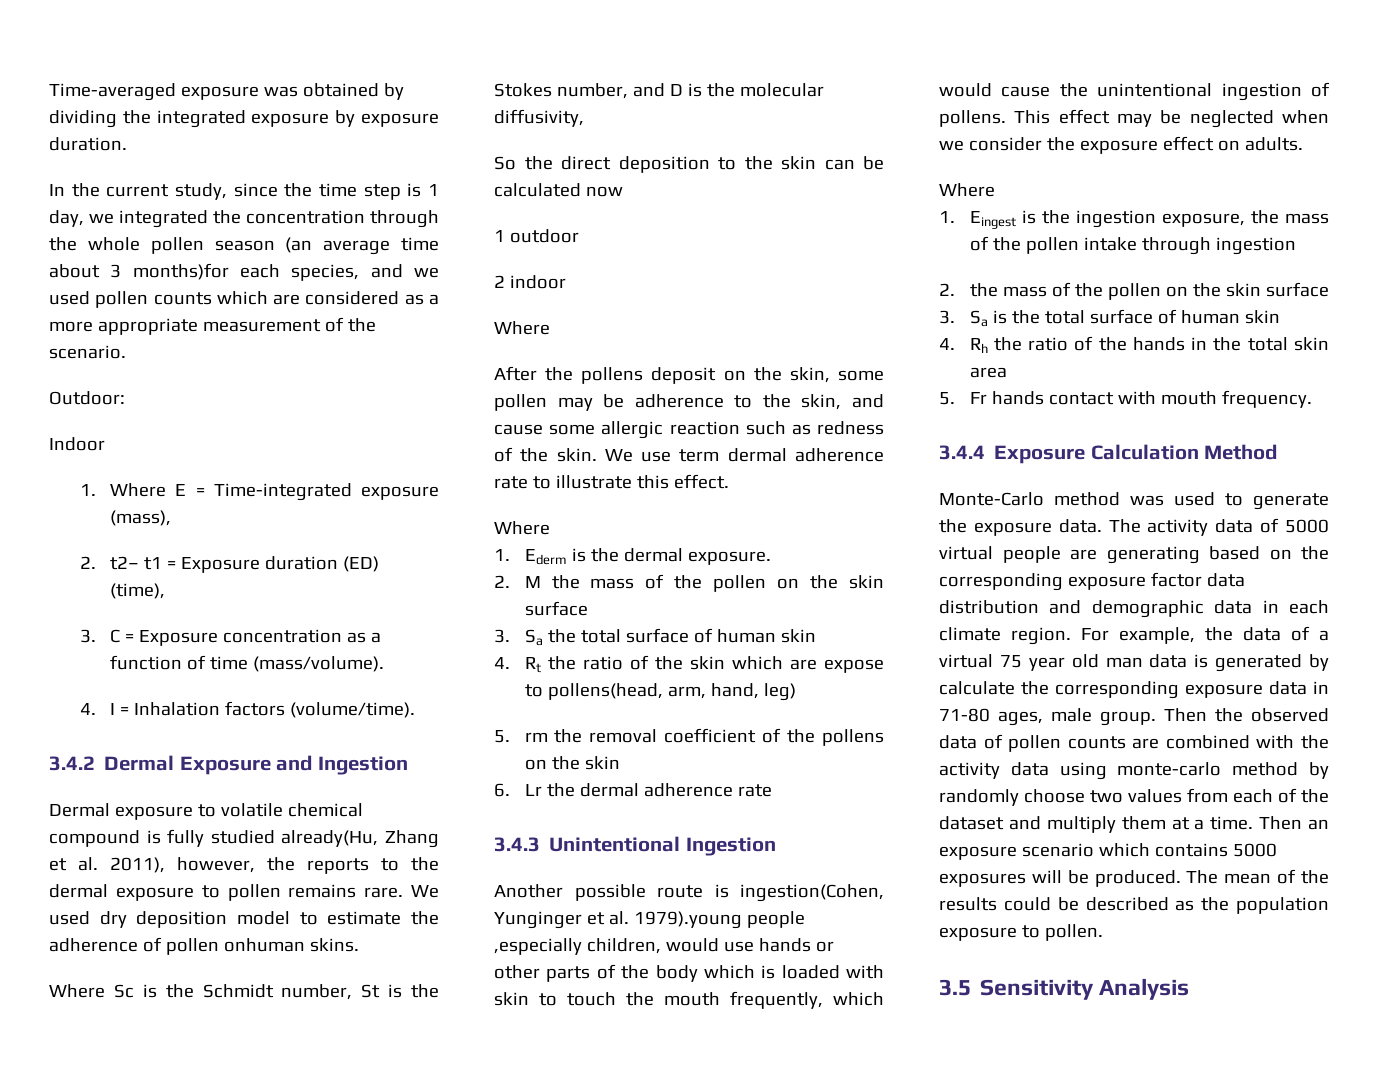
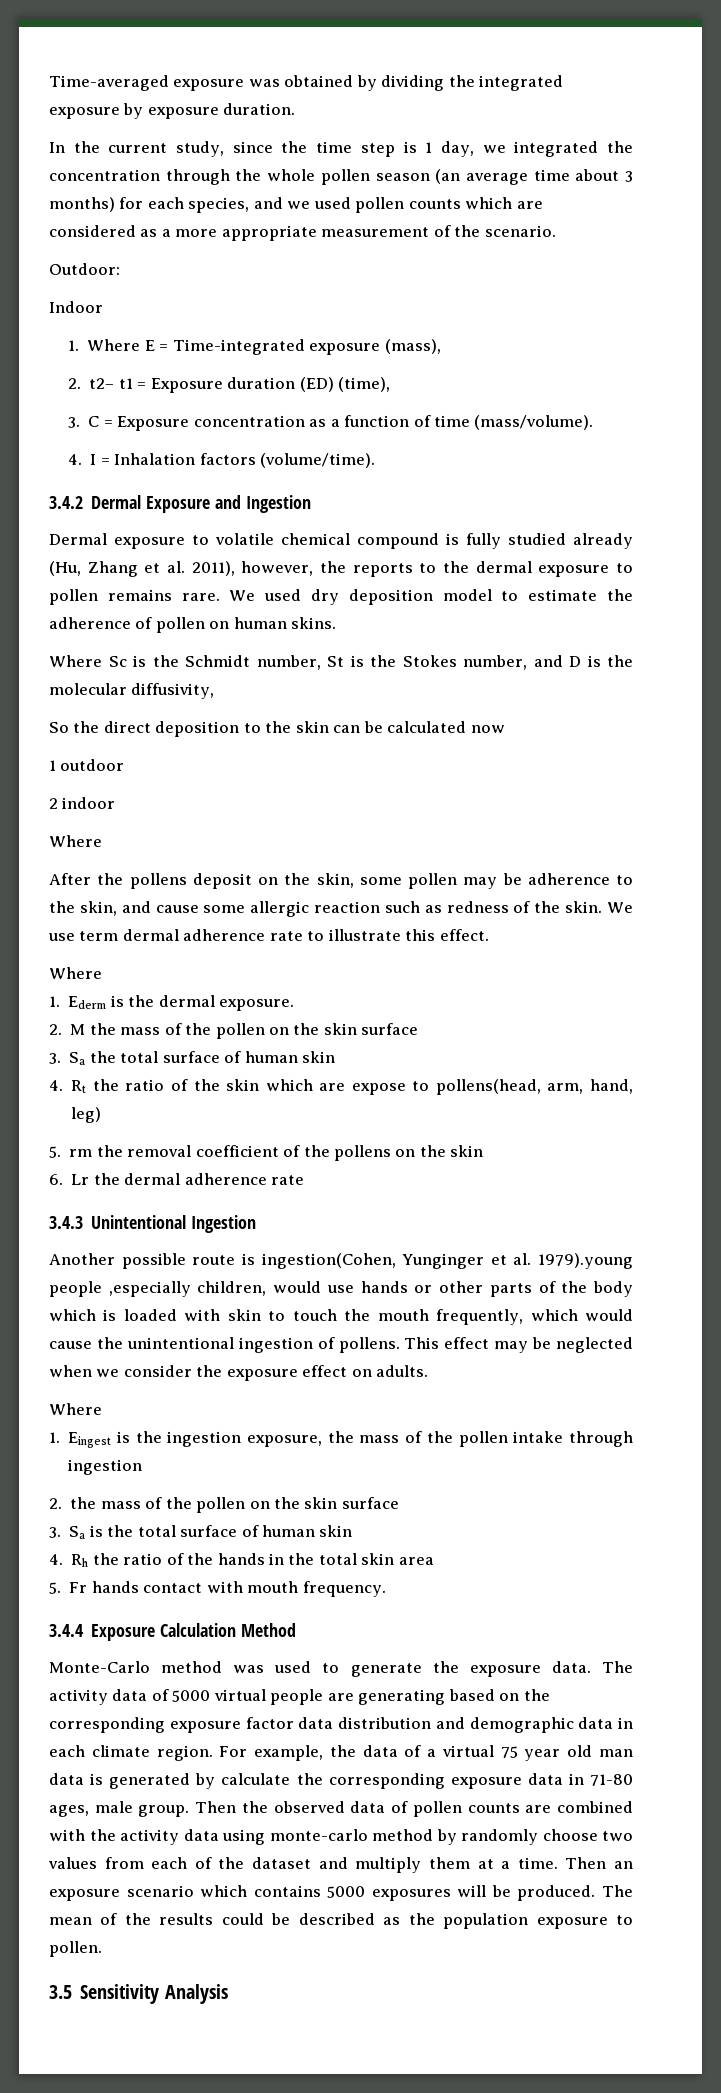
[132,263,229,280] months)for -> [49,197,144,212] months) for
[281,830,379,847] already(Hu, -> [573,533,633,549] [49,561,81,576] already (Hu,
[223,938,305,952] onhuman -> [209,617,287,629] on human

